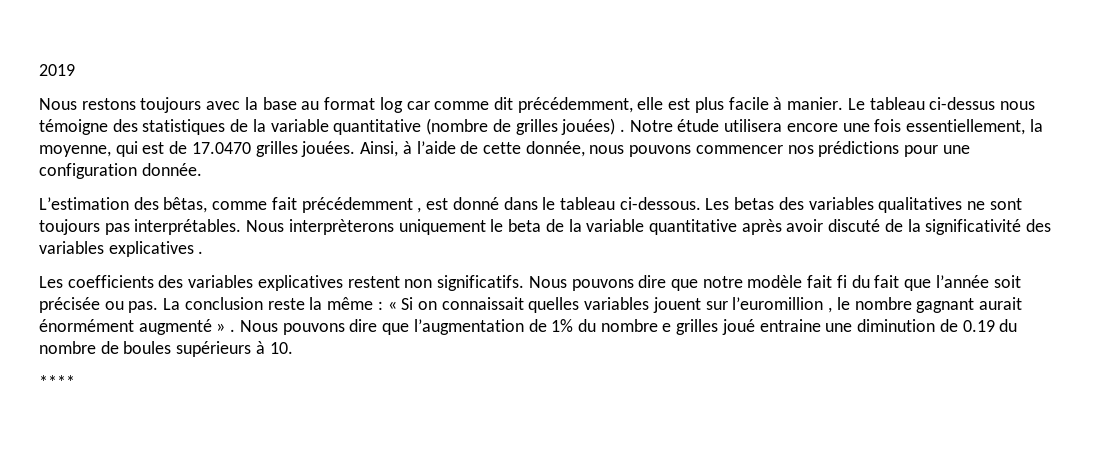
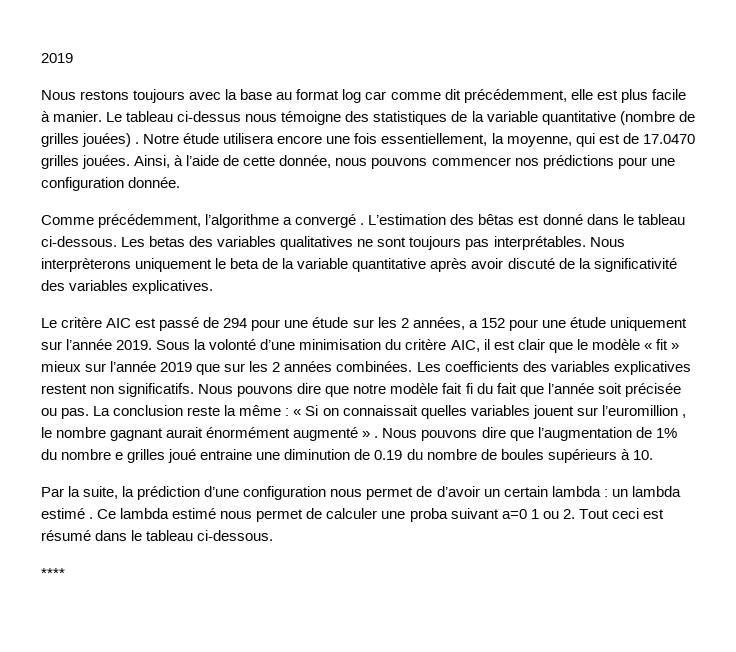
[39,197,422,213] L’estimation des bêtas, comme fait précédemment , -> [41,214,515,228] Comme précédemment, l’algorithme a convergé . L’estimation des bêtas
[108,241,204,257] explicatives . // -> [132,280,214,294] [41,317,687,331] [41,339,679,353] [41,361,413,375] explicatives. // Le critère AIC est passé de 294 pour une étude sur les 2 années, a 152 pour une étude uniquement sur l’année 2019. Sous la volonté d’une minimisation du critère AIC, il est clair que le modèle « fit » mieux sur l’année 2019 que sur les 2 années combinées.
(293, 348) none -> [41,486,681,500] [41,508,664,522] [41,530,274,541] // Par la suite, la prédiction d’une configuration nous permet de d’avoir un certain lambda : un lambda estimé . Ce lambda estimé nous permet de calculer une proba suivant a=0 1 ou 2. Tout ceci est résumé dans le tableau ci-dessous.

